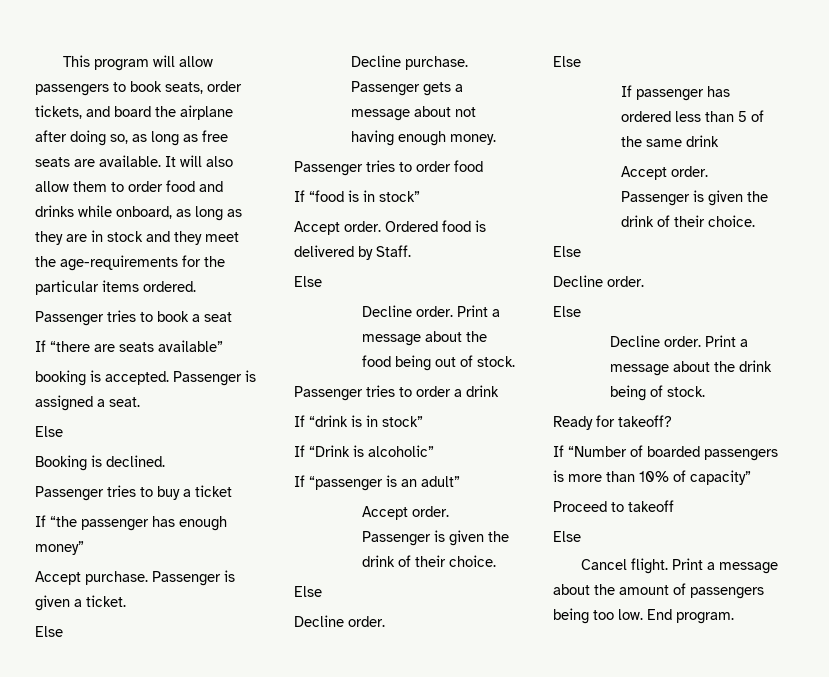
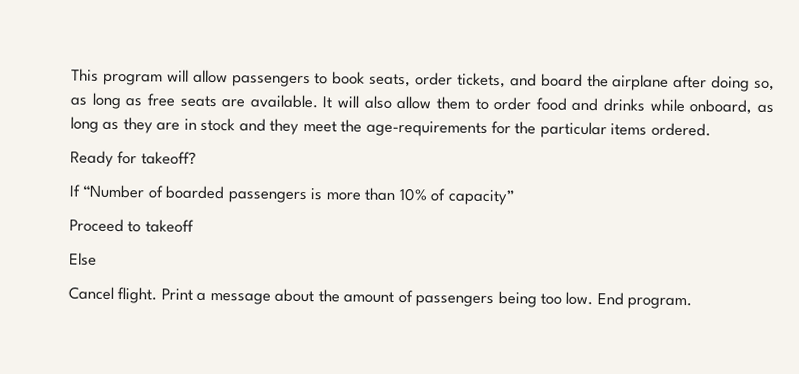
[35,310,232,326] [35,340,223,352] [35,370,256,386] [35,395,140,411] [35,426,63,437] [35,455,165,471] [35,485,232,501] [35,515,227,531] [35,541,84,555] [35,570,235,586] [35,595,126,611] [35,626,63,637] [350,55,468,70] [350,81,463,96] [350,106,476,121] [350,130,496,146] [294,160,483,176] [294,190,420,202] [294,220,486,235] [294,245,411,260] [294,276,322,287] [361,305,500,317] [361,331,487,346] [361,355,515,371] [294,385,499,401] [294,415,423,427] [294,445,434,457] [294,475,460,491] [361,506,449,520] [361,530,509,546] [361,555,496,567] [294,586,322,597] [294,615,385,627] [553,56,581,67] [620,85,730,101] [620,110,764,122] [620,135,719,147] [620,166,708,180] [620,190,768,206] [620,215,755,227] [553,246,581,257] [553,275,644,287] [553,306,581,317] [609,335,748,347] [609,360,772,376] [609,385,705,401] // Passenger tries to book a seat // If “there are seats available” // booking is accepted. Passenger is assigned a seat. // Else // Booking is declined. // Passenger tries to buy a ticket // If “the passenger has enough money” // Accept purchase. Passenger is given a ticket. // Else // Decline purchase. Passenger gets a message about not having enough money. // Passenger tries to order food // If “food is in stock” // Accept order. Ordered food is delivered by Staff. // Else // Decline order. Print a message about the food being out of stock. // Passenger tries to order a drink // If “drink is in stock” // If “Drink is alcoholic” // If “passenger is an adult” // Accept order. Passenger is given the drink of their choice. // Else // Decline order. // Else // If passenger has ordered less than 5 of the same drink // Accept order. Passenger is given the drink of their choice. // Else // Decline order. // Else // Decline order. Print a message about the drink being of stock. -> (711, 129) none

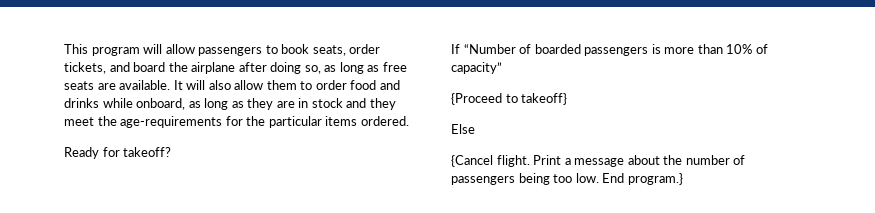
[69,218,194,233] Proceed to takeoff -> [451,93,568,105] {Proceed to takeoff}
[68,286,114,300] Cancel -> [451,155,493,167] {Cancel
[343,291,395,303] amount -> [685,155,730,165] number
[627,297,693,310] program. -> [627,173,683,185] program.}

